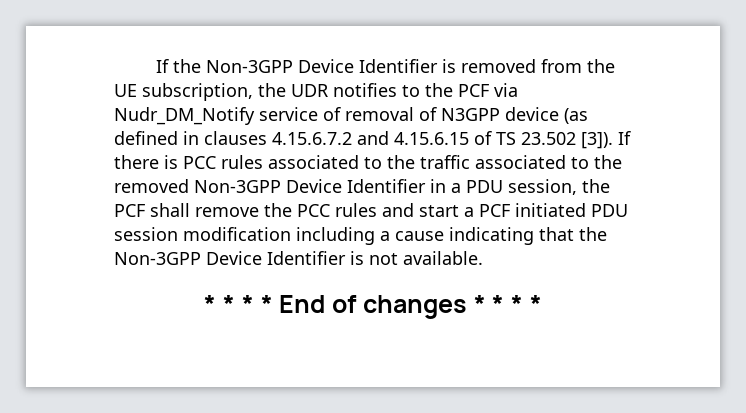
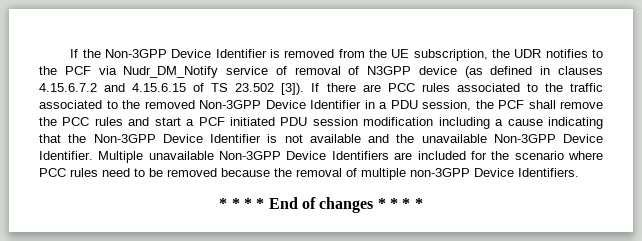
[164,155,178,169] is -> [362,84,381,92] are
[403,251,483,265] available. -> [309,134,603,143] [39,151,604,163] [39,168,579,180] available and the unavailable Non-3GPP Device Identifier. Multiple unavailable Non-3GPP Device Identifiers are included for the scenario where PCC rules need to be removed because the removal of multiple non-3GPP Device Identifiers.

